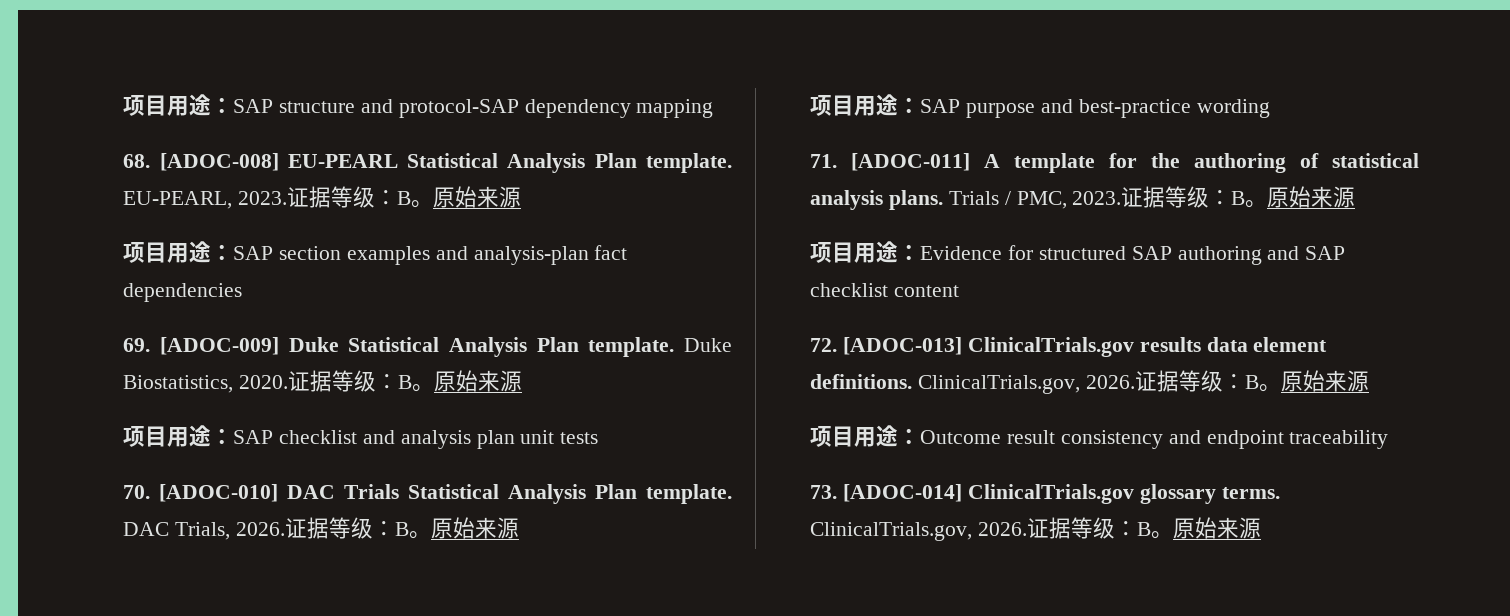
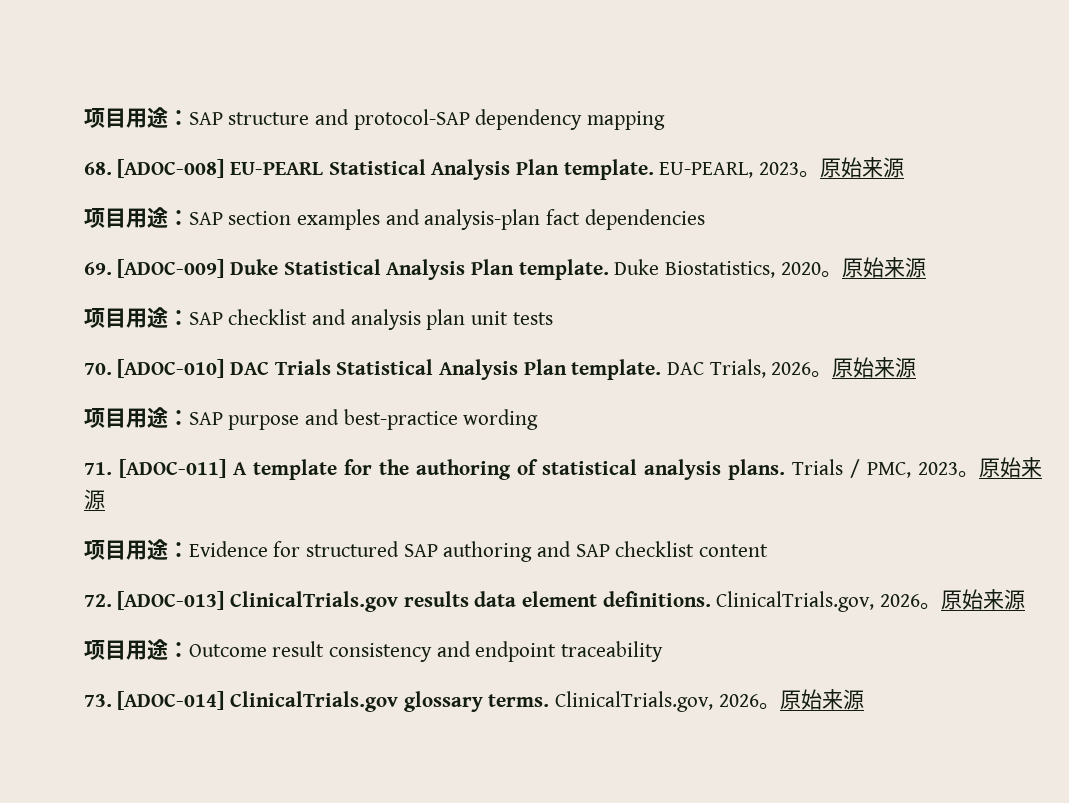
[238,186,412,208] 2023.证据等级：B -> [759,162,800,175] 2023
[239,370,413,392] 2020.证据等级：B -> [780,262,821,275] 2020
[235,517,409,539] 2026.证据等级：B -> [771,362,812,375] 2026
[1072,186,1246,208] 2023.证据等级：B -> [918,462,958,475] 2023
[1085,370,1259,392] 2026.证据等级：B -> [880,594,921,607] 2026
[978,517,1152,539] 2026.证据等级：B -> [718,694,759,707] 2026

